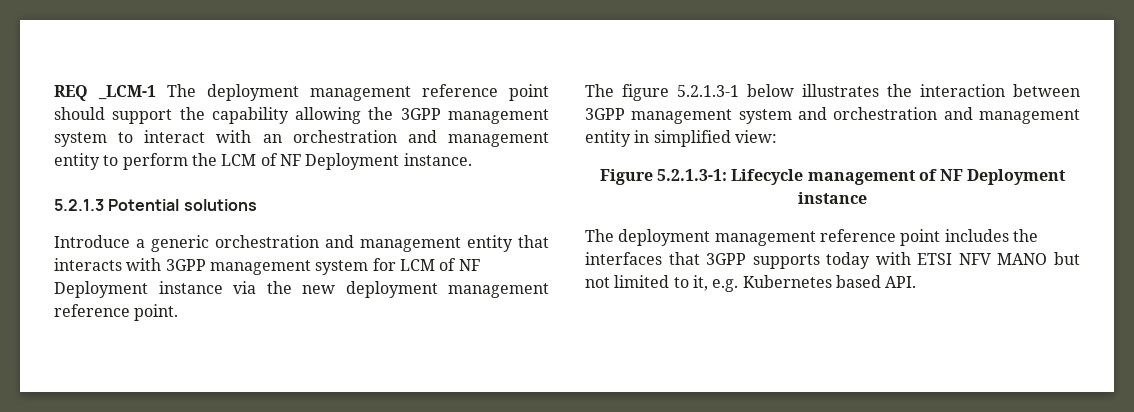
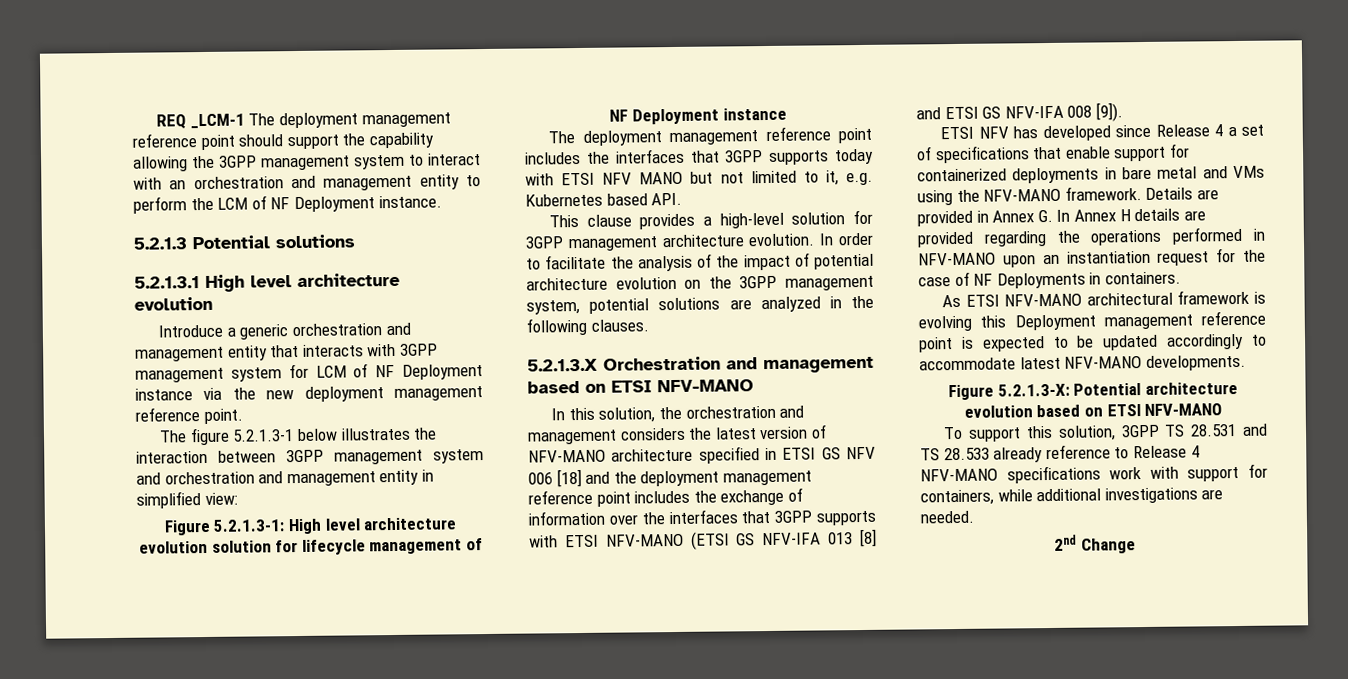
(257, 205) none -> [134,272,400,292] [134,296,213,311] // 5.2.1.3.1 High level architecture evolution
[731,169,804,185] Lifecycle -> [288,517,458,535] [139,539,366,555] High level architecture evolution solution for lifecycle
(917, 282) none -> [549,209,873,230] [525,232,874,252] [526,252,874,272] [526,275,874,291] [526,295,874,315] [526,317,649,336] [527,356,874,374] [527,379,754,394] [551,405,805,423] [527,424,827,445] [528,446,876,464] [528,468,812,488] [528,487,803,507] [528,509,876,526] [529,528,877,550] [916,102,1123,122] [940,124,1264,142] [916,143,1190,164] [917,165,1265,184] [917,186,1219,206] [917,208,1206,227] [917,226,1265,248] [918,248,1266,268] [918,271,1181,289] [942,289,1266,308] [918,310,1266,332] [918,333,1267,353] [919,354,1246,371] [948,382,1238,401] [963,403,1223,418] [943,423,1268,442] [920,444,1200,463] [920,463,1268,484] [920,487,1224,506] [920,510,974,524] [1054,534,1136,554] // This clause provides a high-level solution for 3GPP management architecture evolution. In order to facilitate the analysis of the impact of potential architecture evolution on the 3GPP management system, potential solutions are analyzed in the following clauses. // 5.2.1.3.X Orchestration and management based on ETSI NFV-MANO // In this solution, the orchestration and management considers the latest version of NFV-MANO architecture specified in ETSI GS NFV 006 [18] and the deployment management reference point includes the exchange of information over the interfaces that 3GPP supports with ETSI NFV-MANO (ETSI GS NFV-IFA 013 [8] and ETSI GS NFV-IFA 008 [9]). // ETSI NFV has developed since Release 4 a set of specifications that enable support for containerized deployments in bare metal and VMs using the NFV-MANO framework. Details are provided in Annex G. In Annex H details are provided regarding the operations performed in NFV-MANO upon an instantiation request for the case of NF Deployments in containers. // As ETSI NFV-MANO architectural framework is evolving this Deployment management reference point is expected to be updated accordingly to accommodate latest NFV-MANO developments. // Figure 5.2.1.3-X: Potential architecture evolution based on ETSI NFV-MANO // To support this solution, 3GPP TS 28.531 and TS 28.533 already reference to Release 4 NFV-MANO specifications work with support for containers, while additional investigations are needed. // 2nd Change

